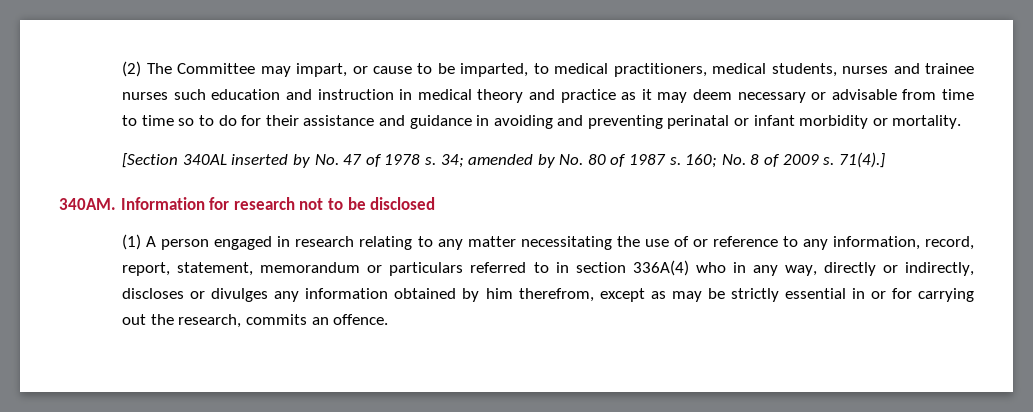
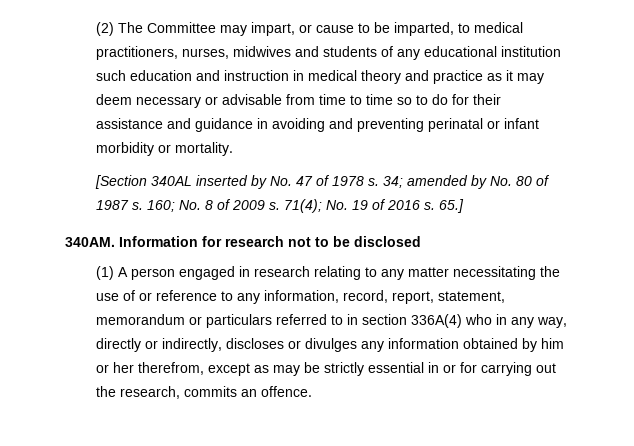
[712,63,974,77] [122,92,169,100] medical students, nurses and trainee nurses -> [182,46,562,60] nurses, midwives and students of any educational institution
[838,152,885,168] 71(4).] -> [284,199,465,213] 71(4); No. 19 of 2016 s. 65.]
(513, 293) none -> [96,362,135,373] or her

